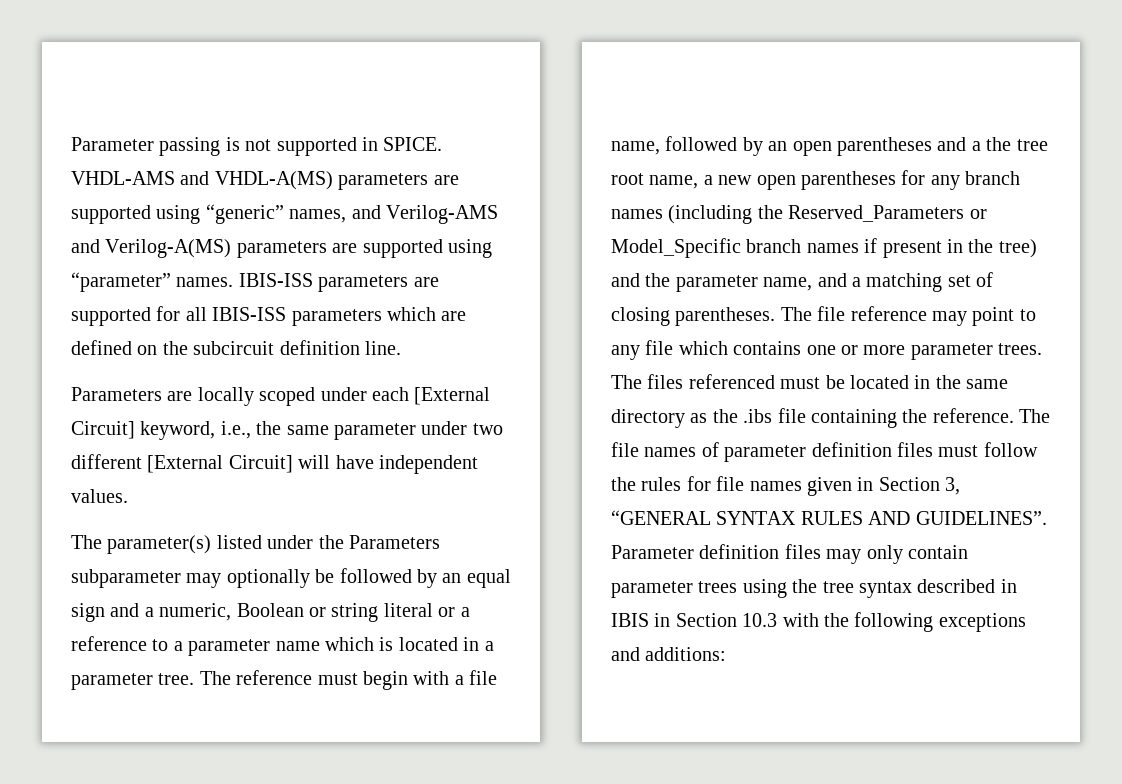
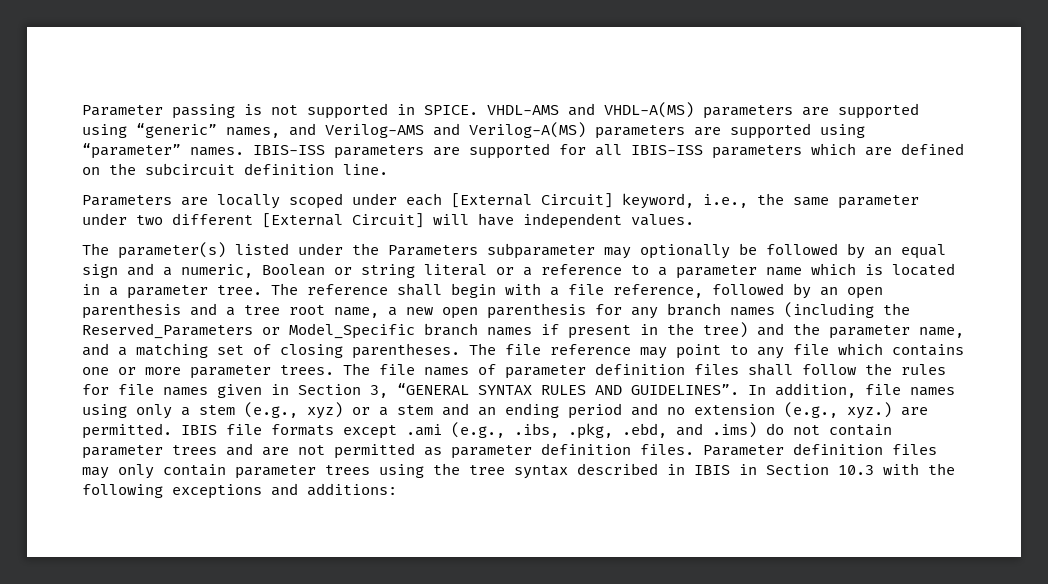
[317,673,358,685] must -> [397,283,442,296] shall
[611,141,660,155] name, -> [613,284,703,298] reference,
[837,137,1012,156] parentheses and a the -> [82,303,235,319] parenthesis and a
[801,171,896,190] parentheses -> [487,303,586,319] parenthesis
[647,374,1009,389] [611,408,1051,428] files referenced must be located in the same directory as the .ibs file containing the reference. The -> (370, 369) none
[938,445,979,457] must -> [748,363,793,376] shall
(1047, 518) none -> [748,383,955,398] [82,402,928,419] [82,422,892,439] [82,443,694,459] In addition, file names using only a stem (e.g., xyz) or a stem and an ending period and no extension (e.g., xyz.) are permitted. IBIS file formats except .ami (e.g., .ibs, .pkg, .ebd, and .ims) do not contain parameter trees and are not permitted as parameter definition files.

